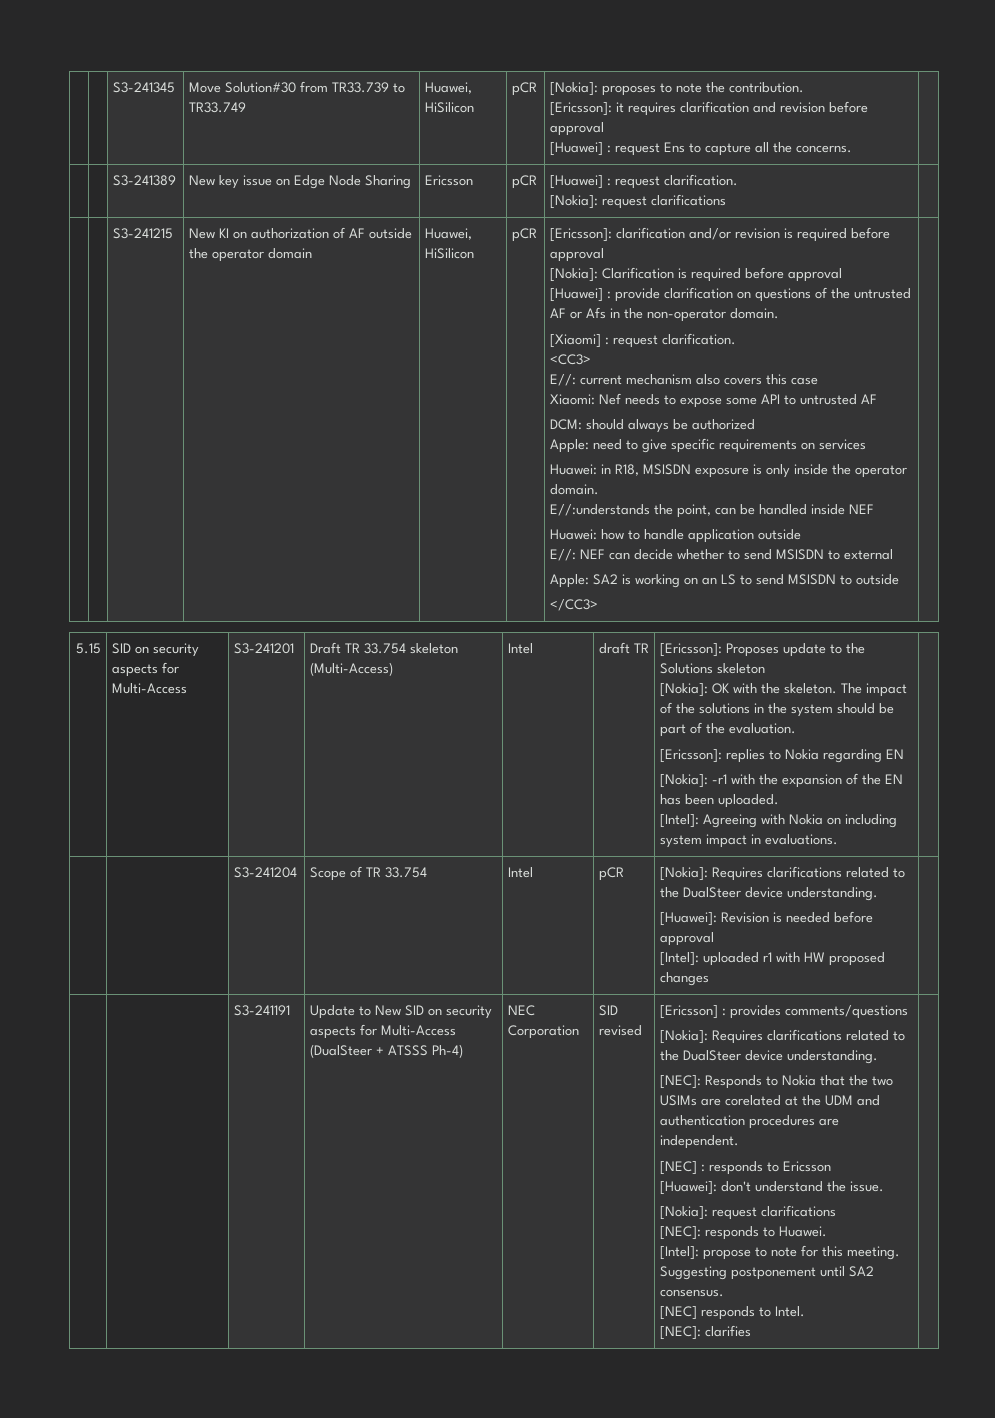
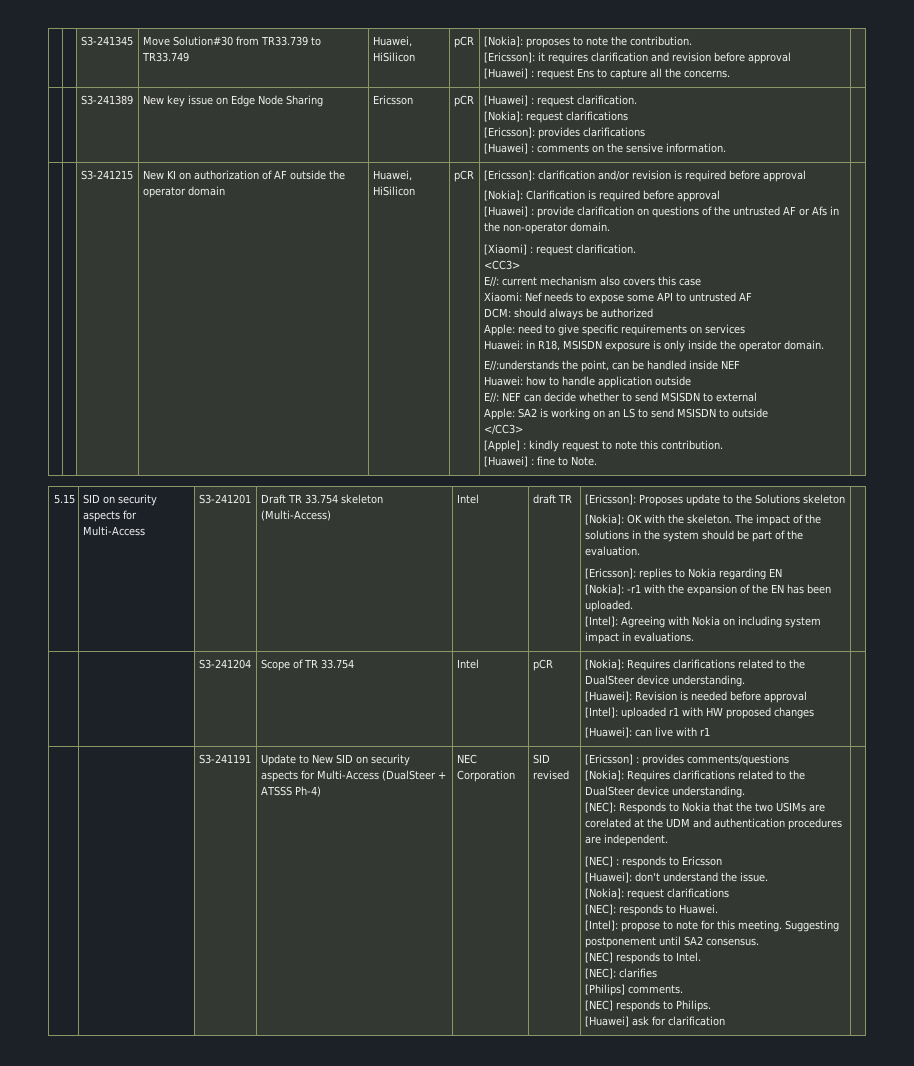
(726, 200) none -> [483,127,645,139] [483,143,726,154] // [Ericsson]: provides clarifications // [Huawei] : comments on the sensive information.
(598, 605) none -> [483,440,723,452] [483,456,597,467] // [Apple] : kindly request to note this contribution. // [Huawei] : fine to Note.
(709, 979) none -> [584,727,710,738] // [Huawei]: can live with r1
(751, 1331) none -> [584,984,683,996] [584,1000,711,1012] [584,1016,725,1027] // [Philips] comments. // [NEC] responds to Philips. // [Huawei] ask for clarification

